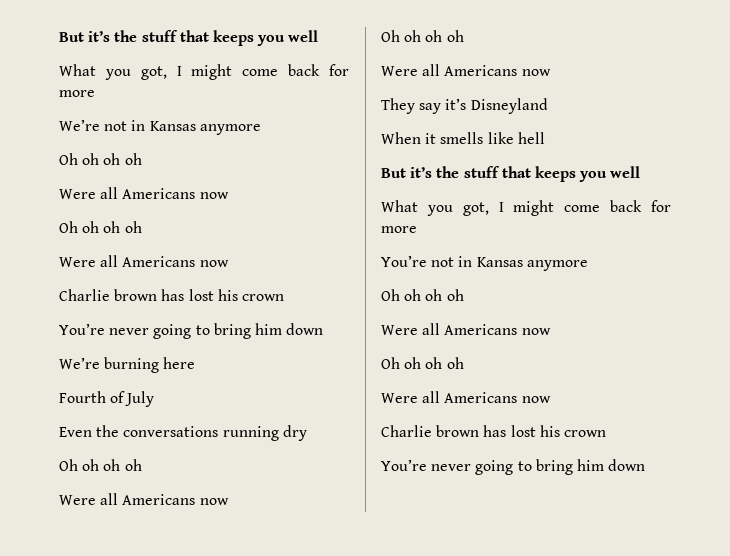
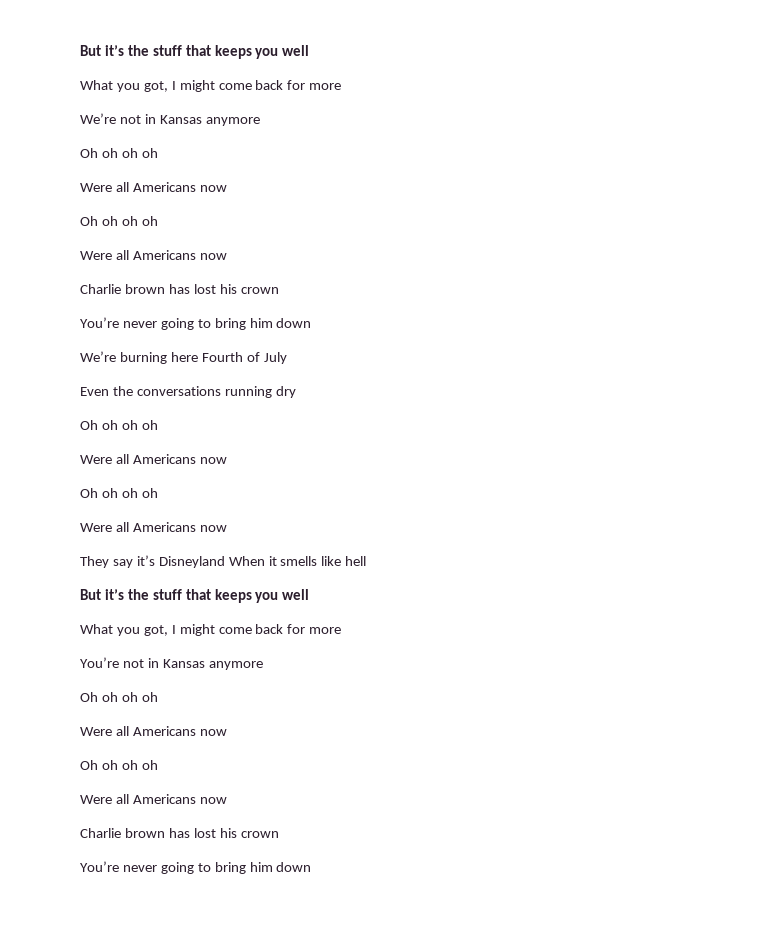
(196, 363) // -> (198, 357) none
(548, 106) // -> (225, 562) none

